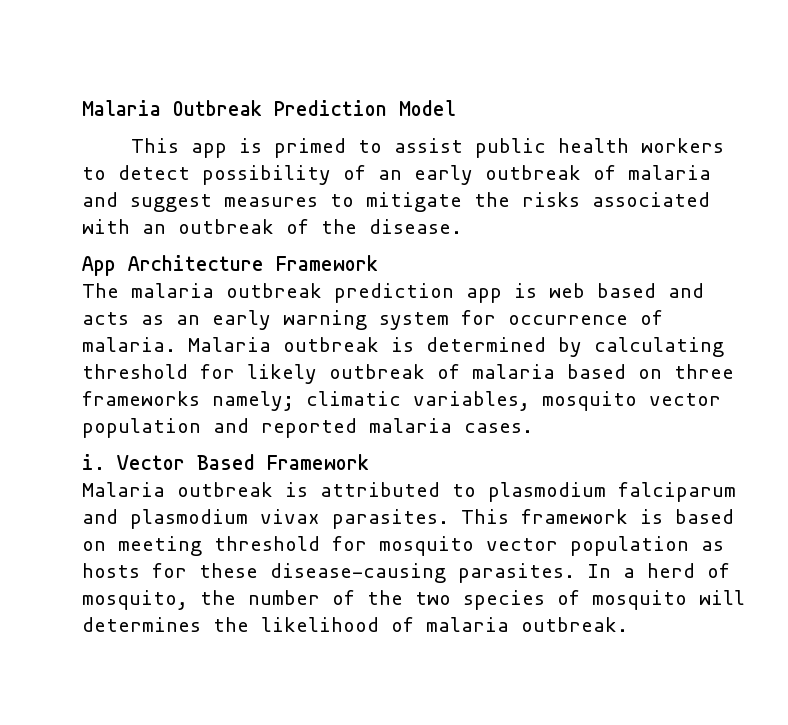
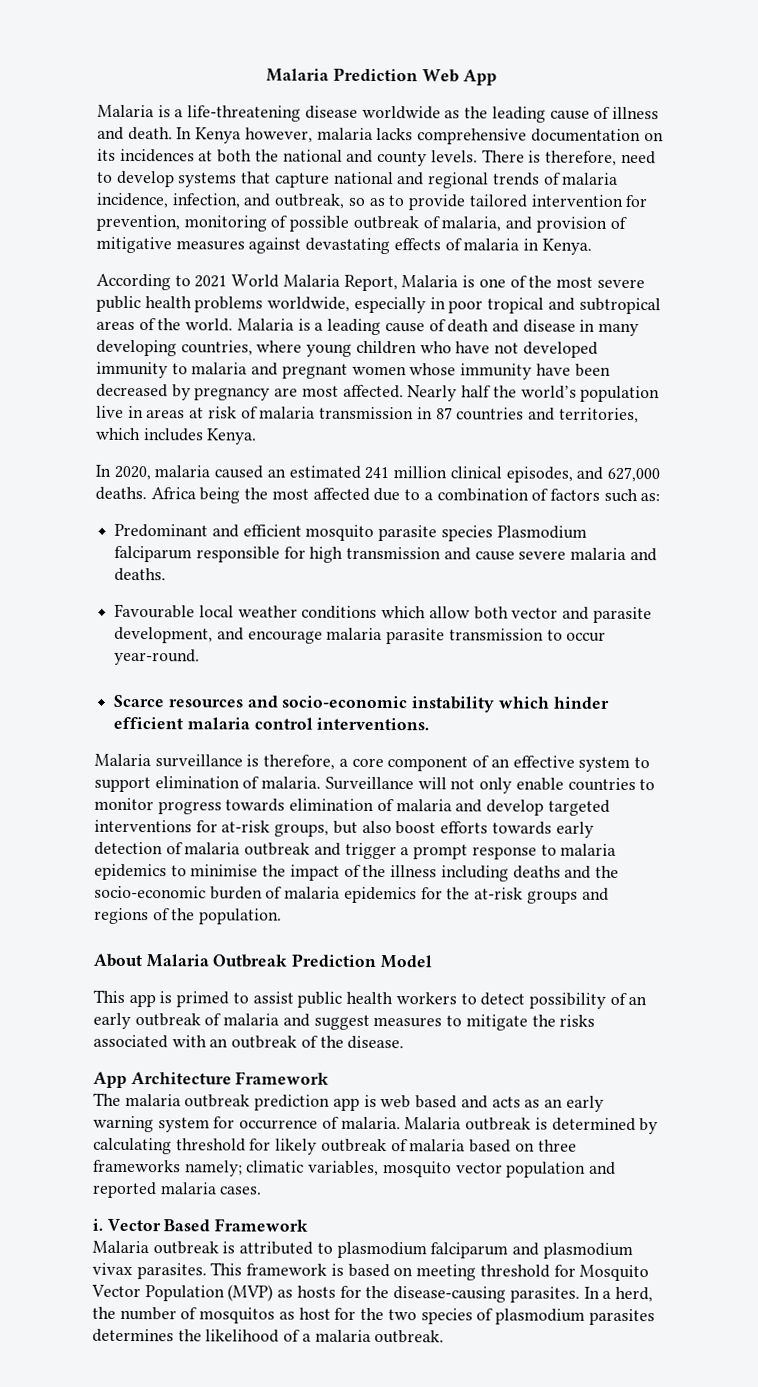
[82,100,161,116] Malaria -> [266,67,497,86] [97,104,659,123] [97,126,664,145] [97,148,656,167] [97,170,619,189] [96,192,649,211] [96,214,627,233] [96,236,592,255] [96,273,645,292] [96,295,661,315] [96,318,640,337] [96,339,598,358] [96,361,611,380] [96,383,661,403] [96,405,639,424] [96,427,258,445] [95,464,660,483] [95,486,661,504] [114,523,587,542] [114,545,657,563] [114,567,167,582] [114,603,652,624] [114,626,607,645] [114,648,201,666] [113,694,609,713] [113,716,430,731] [94,753,650,773] [94,776,656,794] [94,797,610,816] [94,819,594,838] [94,841,617,860] [94,863,619,882] [94,885,609,904] [94,907,283,925] [93,953,209,968] Malaria Prediction Web App // Malaria is a life-threatening disease worldwide as the leading cause of illness and death. In Kenya however, malaria lacks comprehensive documentation on its incidences at both the national and county levels. There is therefore, need to develop systems that capture national and regional trends of malaria incidence, infection, and outbreak, so as to provide tailored intervention for prevention, monitoring of possible outbreak of malaria, and provision of mitigative measures against devastating effects of malaria in Kenya. // According to 2021 World Malaria Report, Malaria is one of the most severe public health problems worldwide, especially in poor tropical and subtropical areas of the world. Malaria is a leading cause of death and disease in many developing countries, where young children who have not developed immunity to malaria and pregnant women whose immunity have been decreased by pregnancy are most affected. Nearly half the world’s population live in areas at risk of malaria transmission in 87 countries and territories, which includes Kenya. // In 2020, malaria caused an estimated 241 million clinical episodes, and 627,000 deaths. Africa being the most affected due to a combination of factors such as: // Predominant and efficient mosquito parasite species Plasmodium falciparum responsible for high transmission and cause severe malaria and deaths. // Favourable local weather conditions which allow both vector and parasite development, and encourage malaria parasite transmission to occur year-round. // Scarce resources and socio-economic instability which hinder efficient malaria control interventions. // Malaria surveillance is therefore, a core component of an effective system to support elimination of malaria. Surveillance will not only enable countries to monitor progress towards elimination of malaria and develop targeted interventions for at-risk groups, but also boost efforts towards early detection of malaria outbreak and trigger a prompt response to malaria epidemics to minimise the impact of the illness including deaths and the socio-economic burden of malaria epidemics for the at-risk groups and regions of the population. // About Malaria
[379,536,689,556] mosquito vector population -> [579,1264,650,1282] [91,1284,274,1302] Mosquito Vector Population (MVP)
[199,563,258,578] these -> [365,1285,390,1299] the
[647,563,730,578] [82,590,355,610] herd of mosquito, the number of -> [614,1286,653,1303] [92,1306,357,1324] herd, the number of mosquitos as host for
[592,590,745,610] mosquito will -> [494,1308,655,1326] plasmodium parasites
(414, 624) none -> [301,1333,311,1342] a

